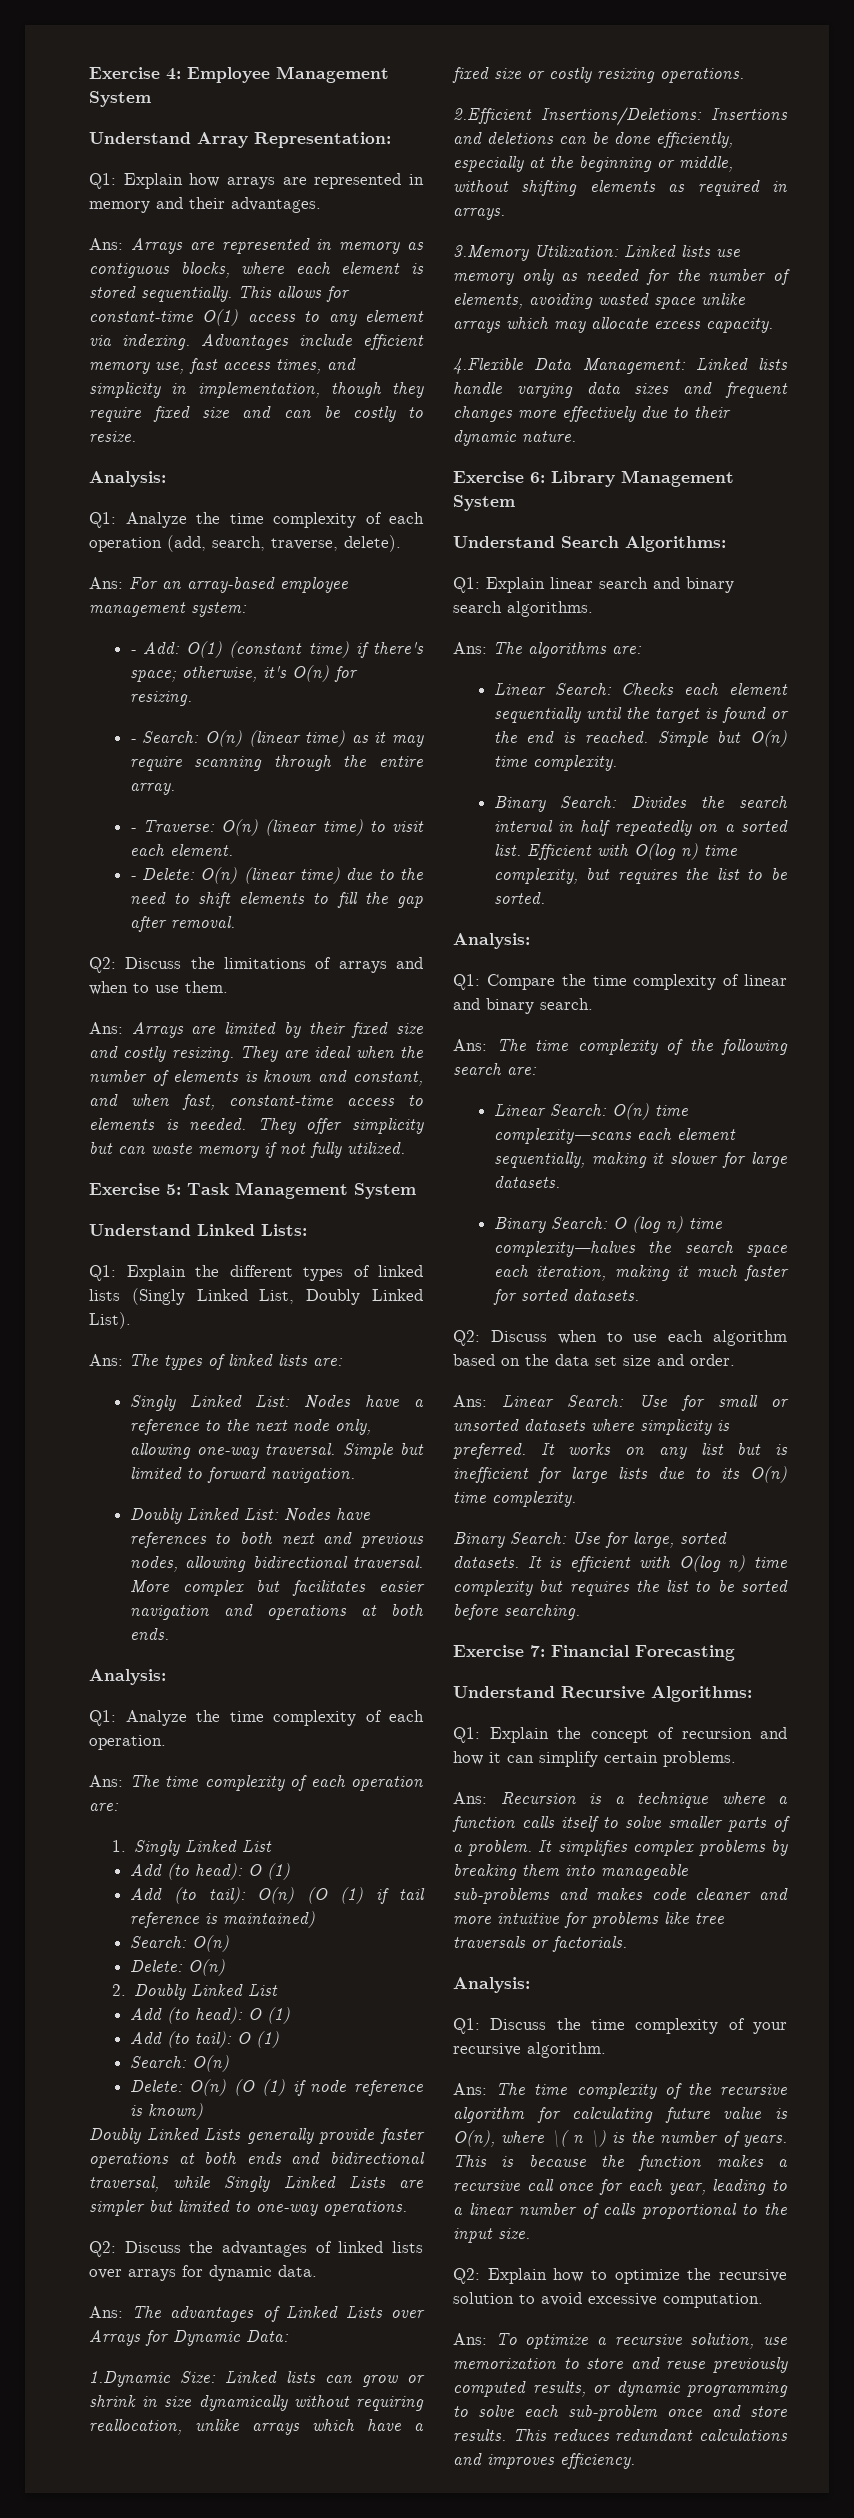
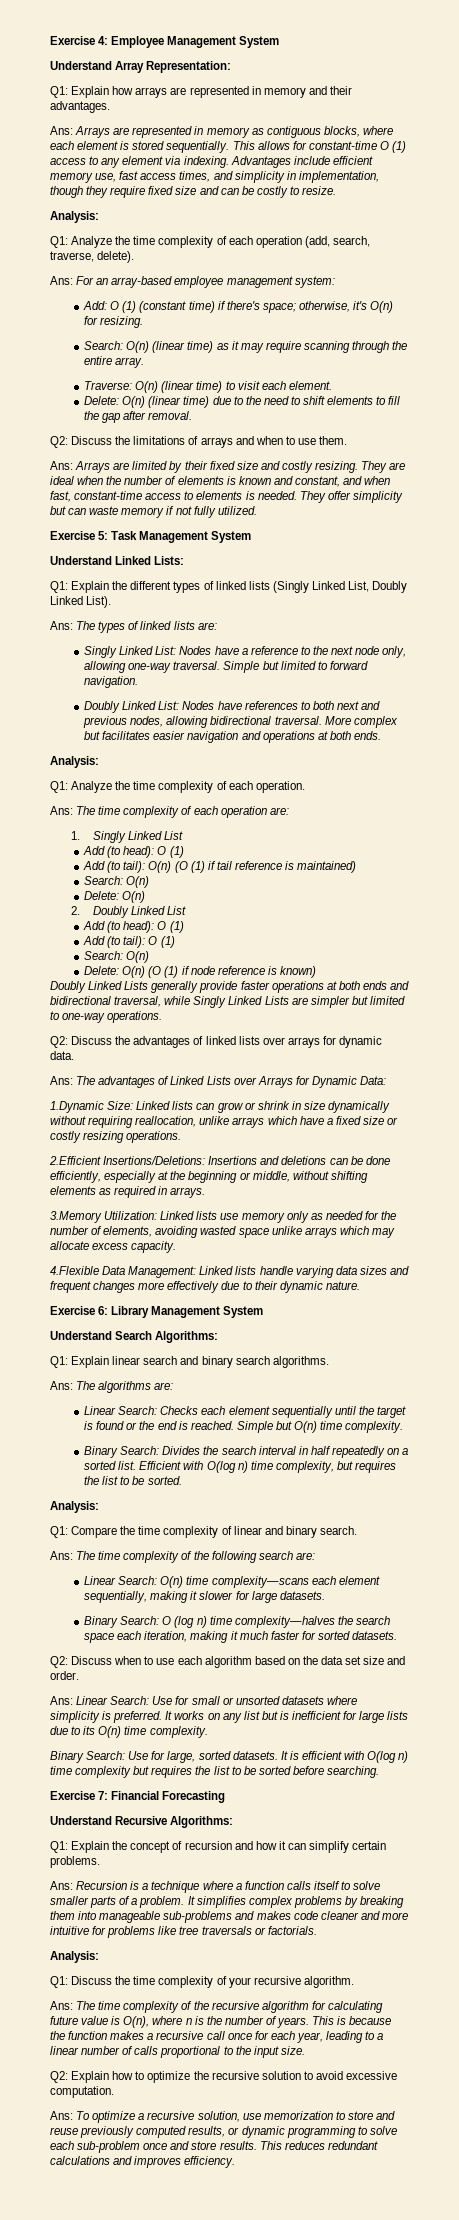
[202,309,239,326] O(1) -> [379,141,407,153] O (1)
[129,641,223,658] - Add: O(1) -> [83,301,137,313] Add: O (1)
[129,739,136,743] - -> (144, 322) none
[129,828,136,832] - -> (145, 362) none
[129,876,136,880] - -> (332, 385) none
[550,2130,606,2148] \( n \) -> [185,2018,192,2025] n

